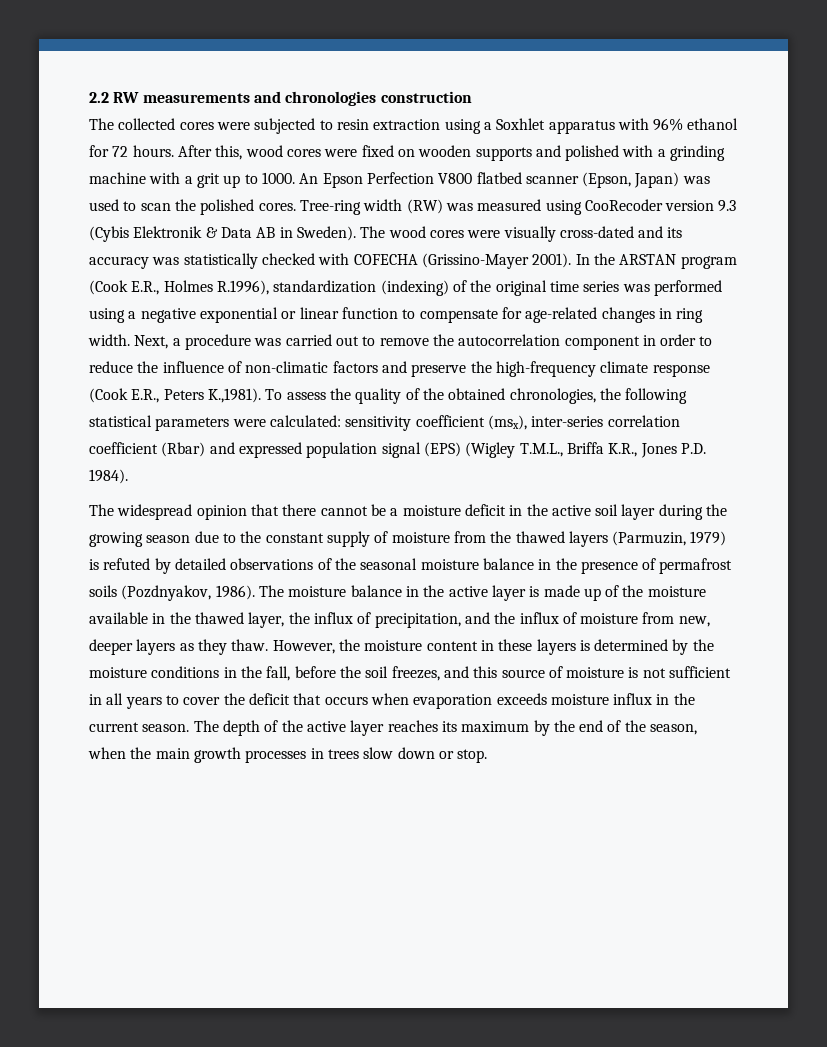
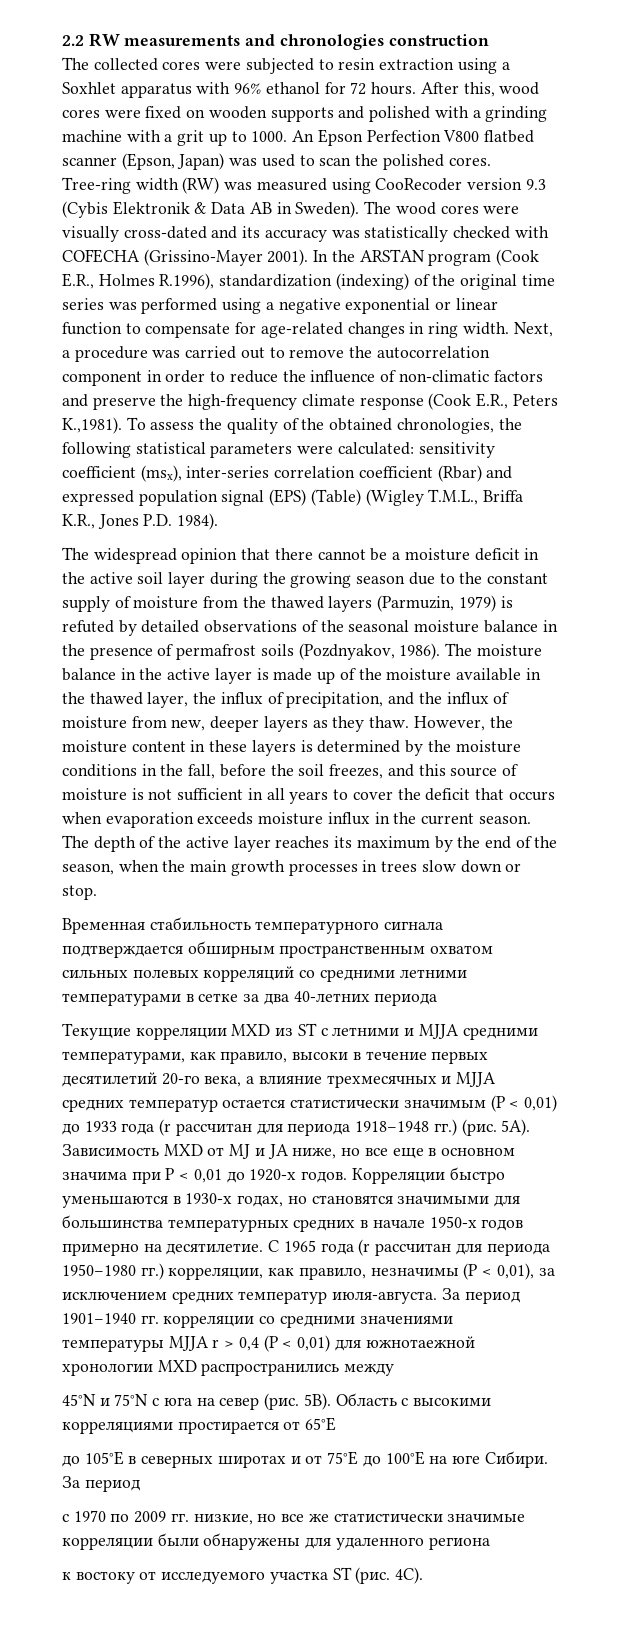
(461, 449) none -> [310,489,361,506] (Table)
(488, 756) none -> [62,917,444,934] [62,941,494,958] [62,966,467,982] [62,991,438,1006] [62,1023,538,1040] [62,1051,489,1064] [62,1072,497,1088] [62,1095,558,1112] [62,1119,531,1136] [62,1144,515,1159] [62,1167,505,1184] [62,1193,521,1208] [62,1215,524,1232] [62,1239,550,1256] [62,1263,555,1280] [62,1288,520,1304] [62,1313,453,1328] [62,1335,475,1352] [62,1360,395,1376] [62,1393,491,1410] [62,1417,337,1434] [62,1451,548,1468] [62,1476,140,1492] [62,1510,526,1525] [62,1533,490,1550] [62,1567,424,1584] // Временная стабильность температурного сигнала подтверждается обширным пространственным охватом сильных полевых корреляций со средними летними температурами в сетке за два 40-летних периода // Текущие корреляции MXD из ST с летними и MJJA средними температурами, как правило, высоки в течение первых десятилетий 20-го века, а влияние трехмесячных и MJJA средних температур остается статистически значимым (P < 0,01) до 1933 года (r рассчитан для периода 1918–1948 гг.) (рис. 5A). Зависимость MXD от MJ и JA ниже, но все еще в основном значима при P < 0,01 до 1920-х годов. Корреляции быстро уменьшаются в 1930-х годах, но становятся значимыми для большинства температурных средних в начале 1950-х годов примерно на десятилетие. С 1965 года (r рассчитан для периода 1950–1980 гг.) корреляции, как правило, незначимы (P < 0,01), за исключением средних температур июля-августа. За период 1901–1940 гг. корреляции со средними значениями температуры MJJA r > 0,4 (P < 0,01) для южнотаежной хронологии MXD распространились между // 45°N и 75°N с юга на север (рис. 5B). Область с высокими корреляциями простирается от 65°E // до 105°E в северных широтах и от 75°E до 100°E на юге Сибири. За период // с 1970 по 2009 гг. низкие, но все же статистически значимые корреляции были обнаружены для удаленного региона // к востоку от исследуемого участка ST (рис. 4C).

